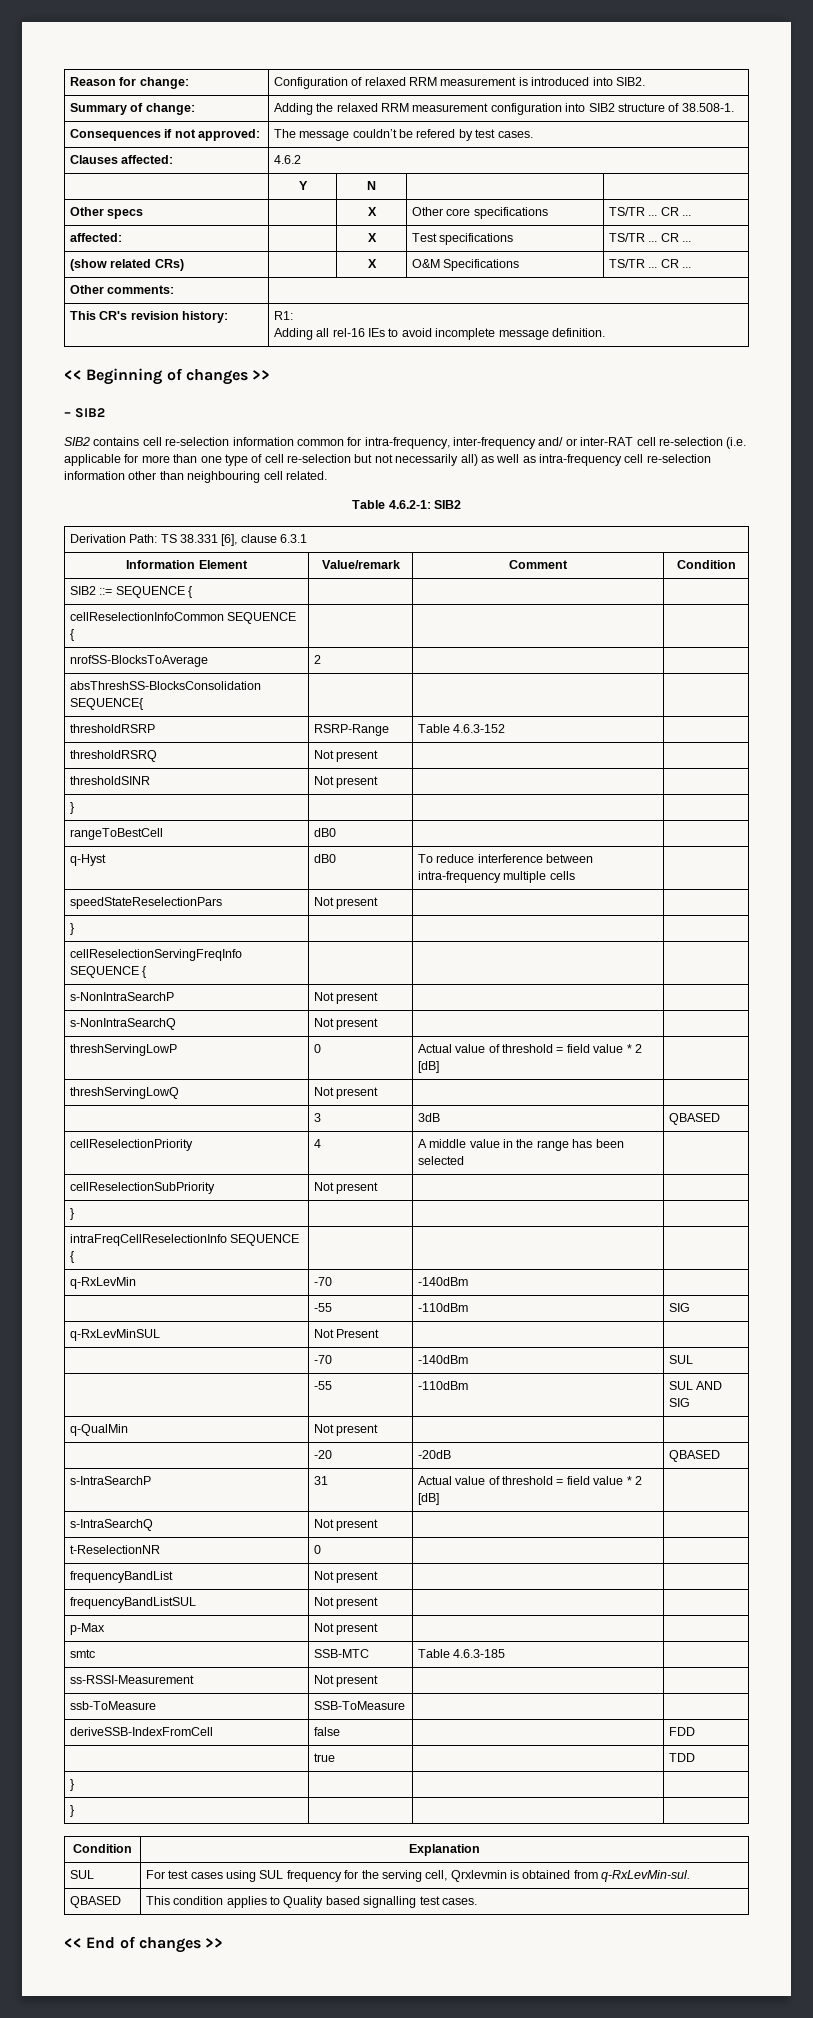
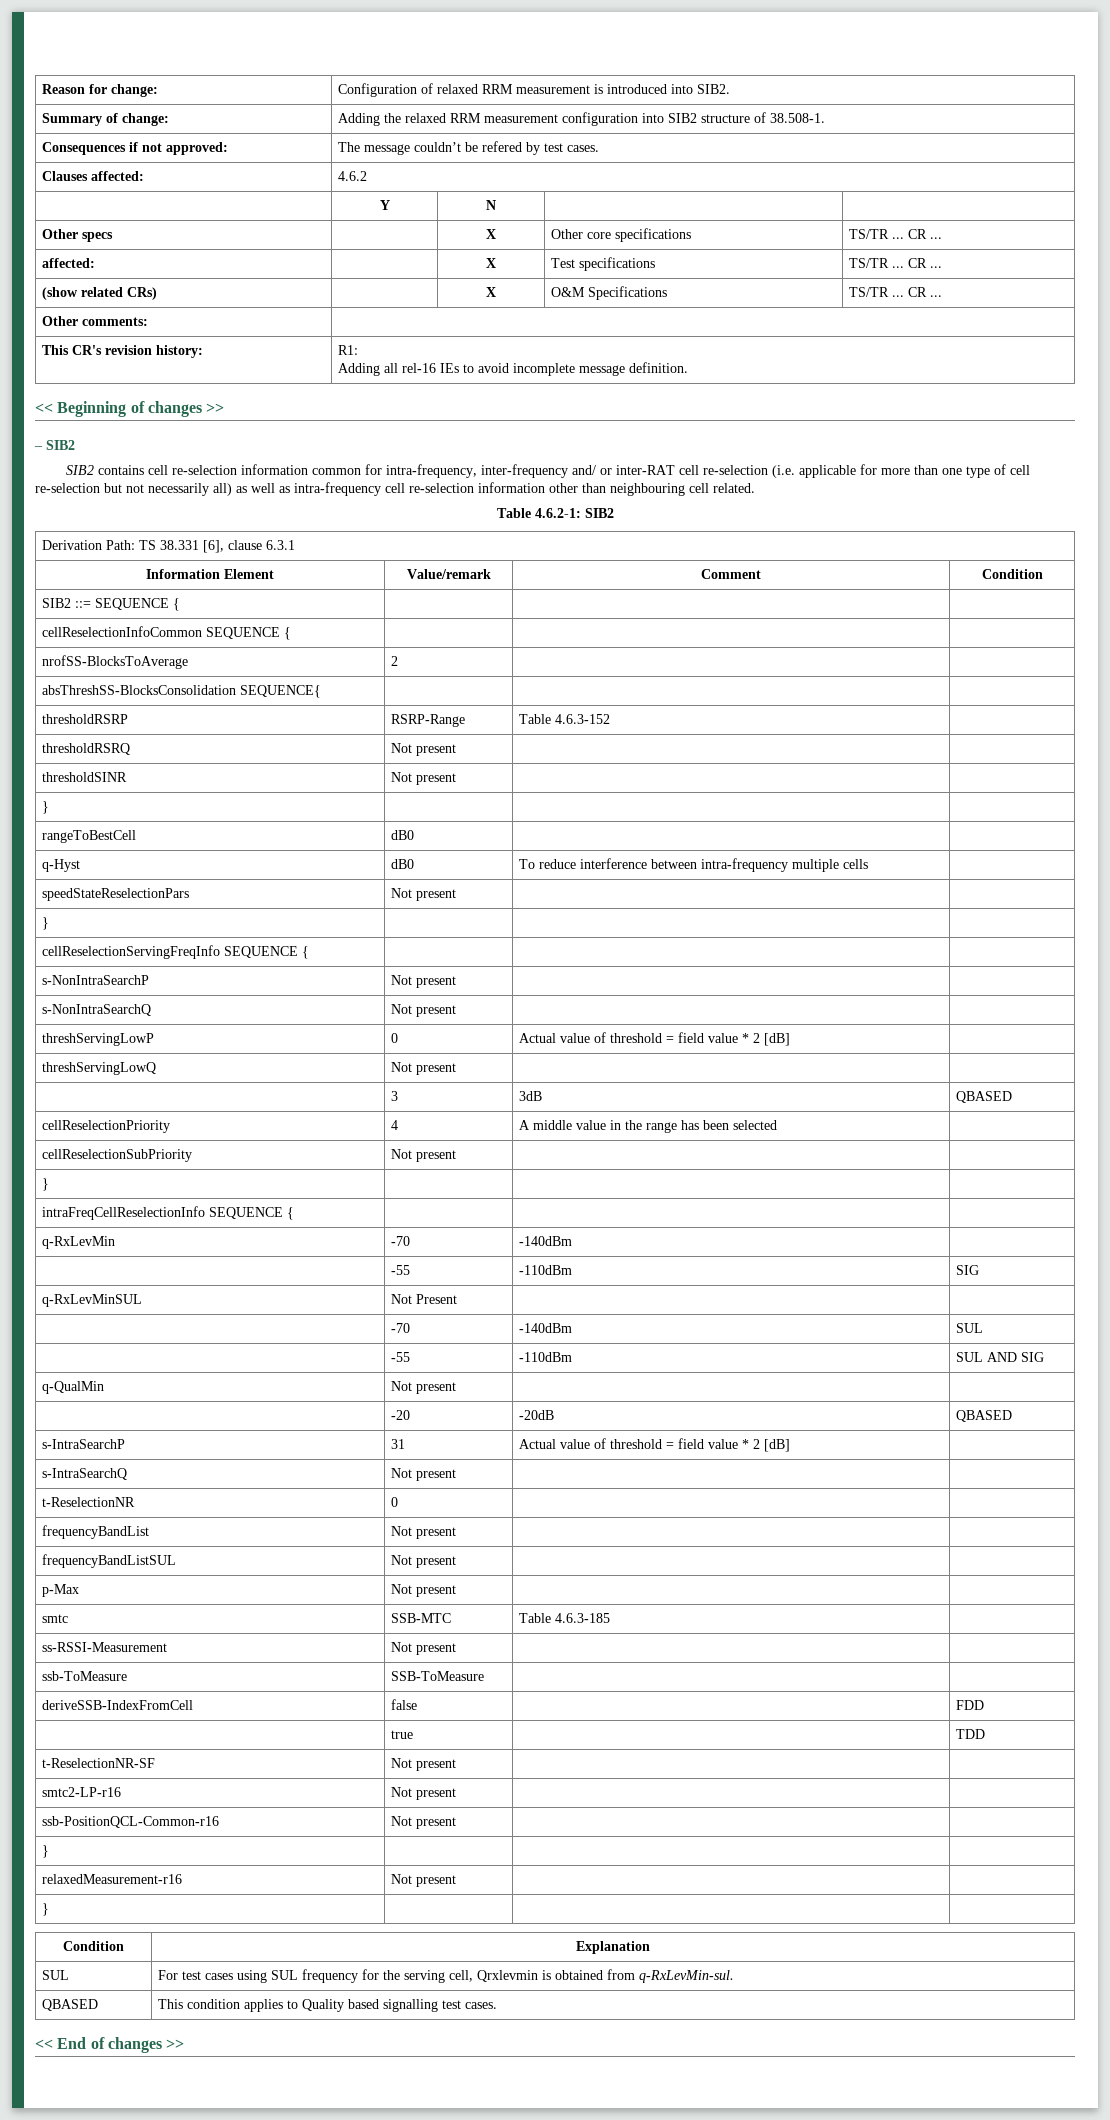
[69,1779,74,1791] } | -> [42,1758,156,1768] [391,1758,457,1771] [42,1787,122,1797] [391,1787,457,1800] [42,1816,220,1828] [391,1816,457,1829] [42,1845,50,1858] [42,1874,183,1884] [391,1874,457,1887] t-ReselectionNR-SF | Not present | | // smtc2-LP-r16 | Not present | | // ssb-PositionQCL-Common-r16 | Not present | | // } | | | // relaxedMeasurement-r16 | Not present

